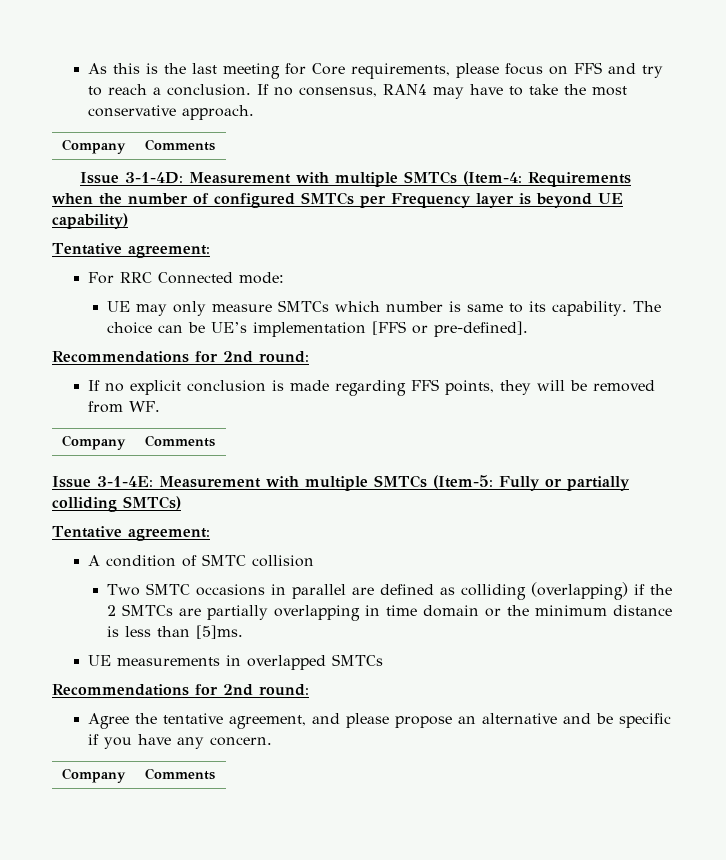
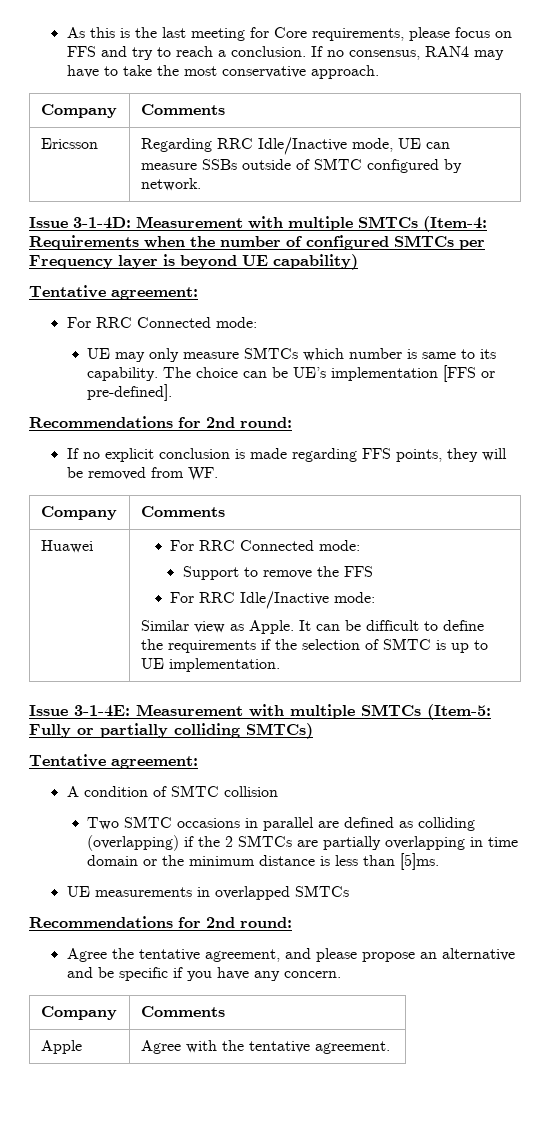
(215, 145) none -> [40,138,98,149] [140,137,450,155] [140,158,462,173] [140,178,201,191] // Ericsson | Regarding RRC Idle/Inactive mode, UE can measure SSBs outside of SMTC configured by network.
(215, 441) none -> [40,540,93,553] [170,540,361,551] [182,566,373,580] [170,591,376,609] [140,620,484,634] [140,638,488,653] [140,658,280,672] // Huawei | For RRC Connected mode: // Support to remove the FFS // For RRC Idle/Inactive mode: // Similar view as Apple. It can be difficult to define the requirements if the selection of SMTC is up to UE implementation.
(215, 774) none -> [40,1040,82,1054] [140,1040,390,1054] // Apple | Agree with the tentative agreement.

